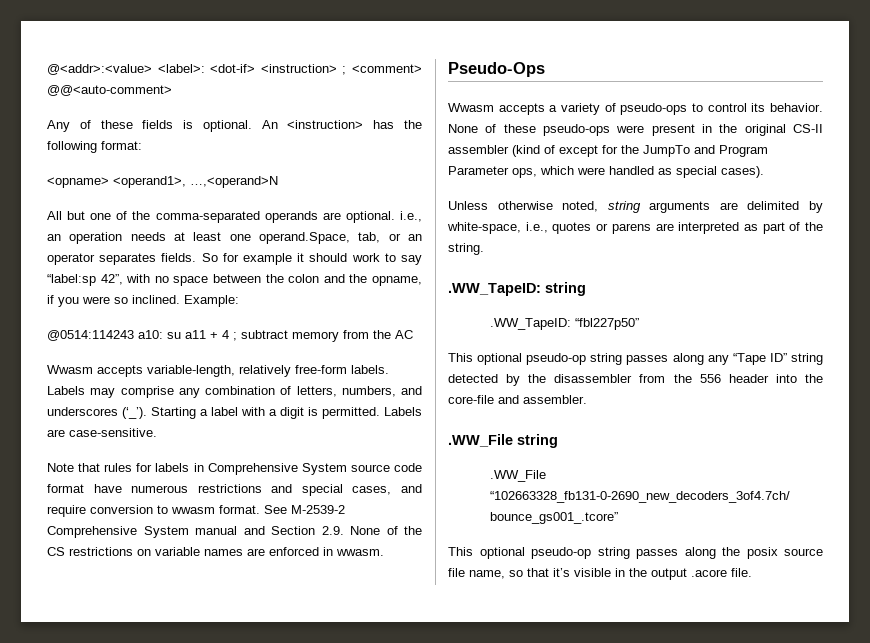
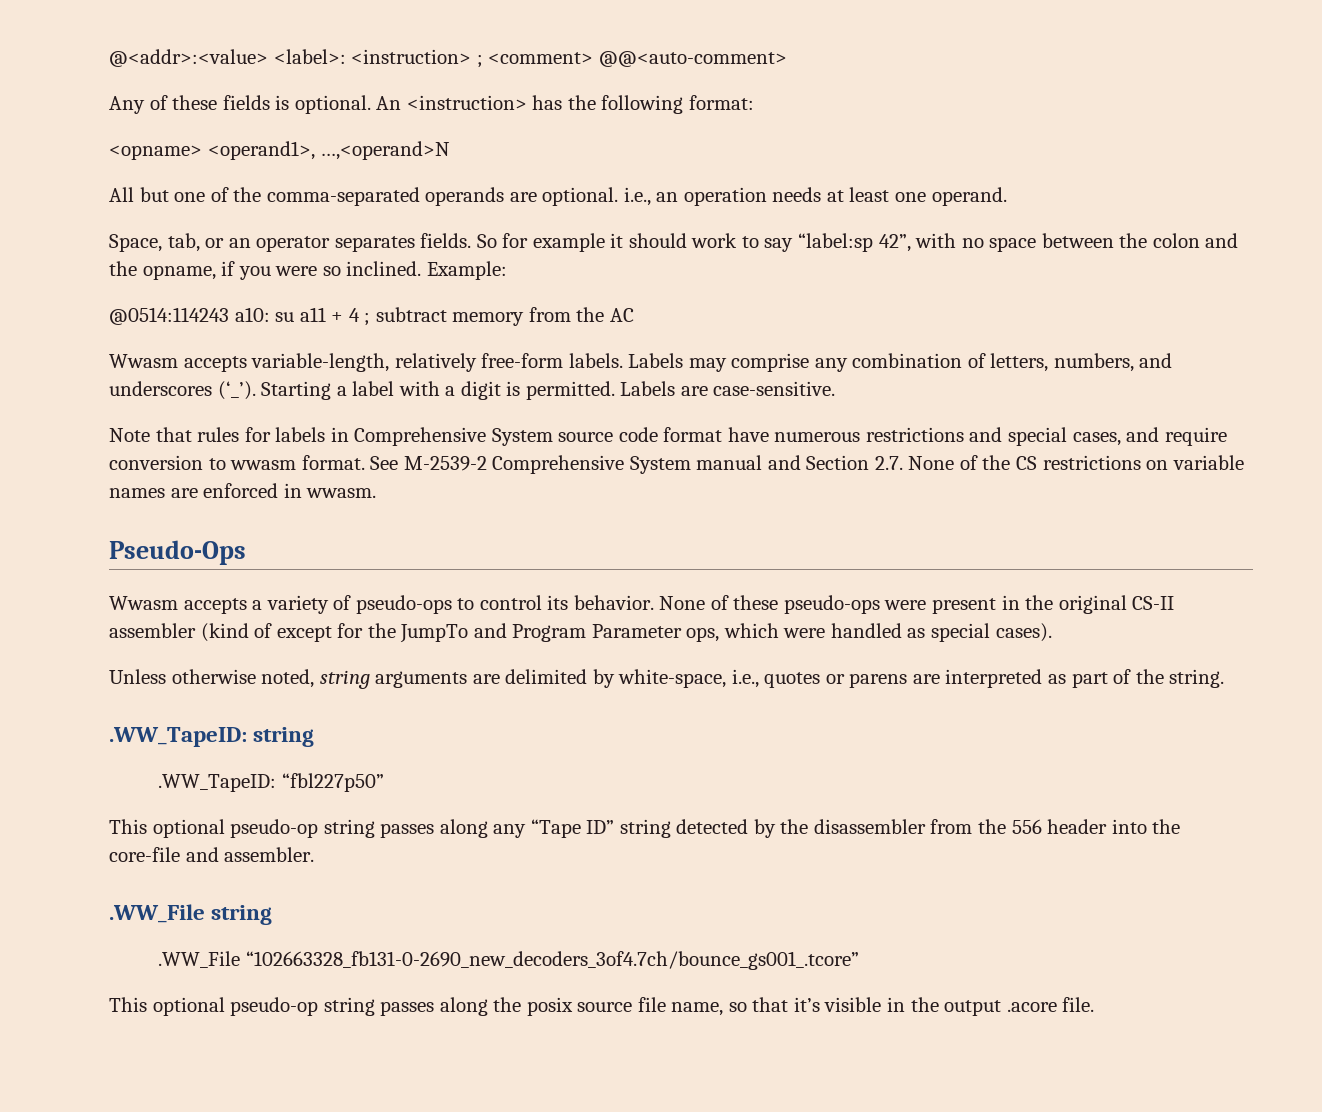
[210,64,256,73] <dot-if> -> (346, 56) none
[259,232,350,244] operand.Space, -> [931,187,1007,206] [109,234,162,252] operand. // Space,
[321,526,344,535] 2.9. -> [874,456,903,470] 2.7.

